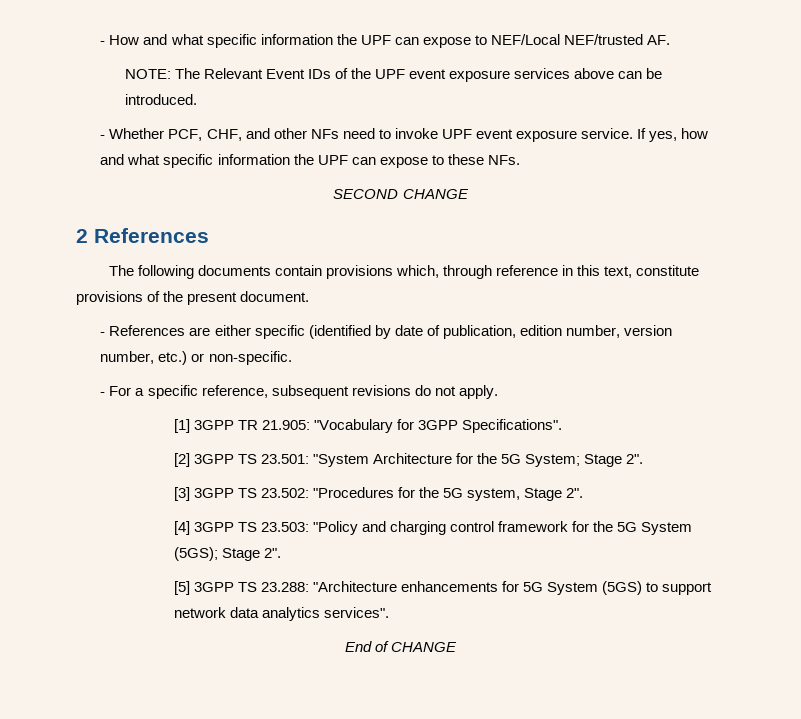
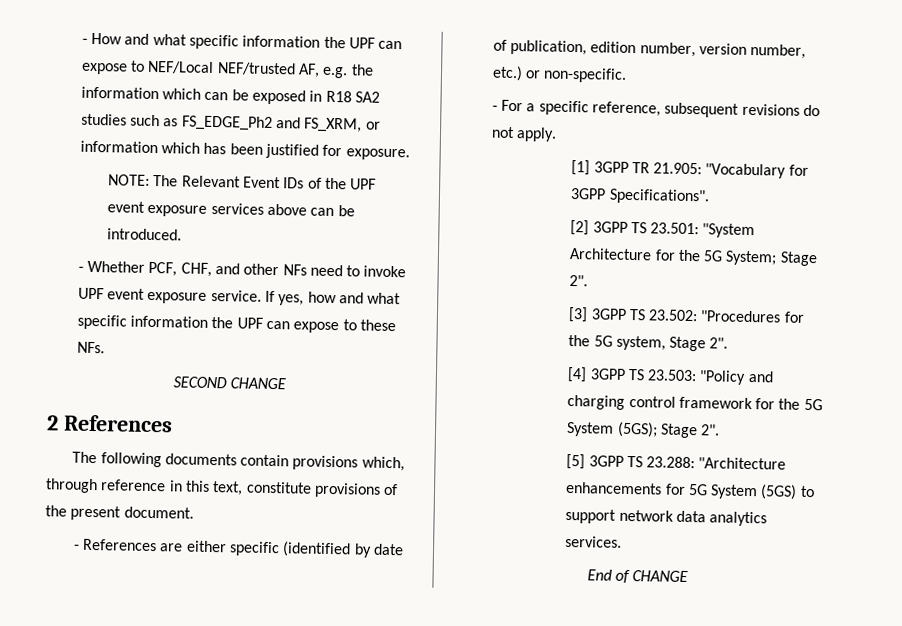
[647,35,671,45] AF. -> [297,63,374,79] [80,86,380,105] [80,113,381,133] [79,140,410,161] AF, e.g. the information which can be exposed in R18 SA2 studies such as FS_EDGE_Ph2 and FS_XRM, or information which has been justified for exposure.
[323,607,389,618] services". -> [565,535,623,548] services.

